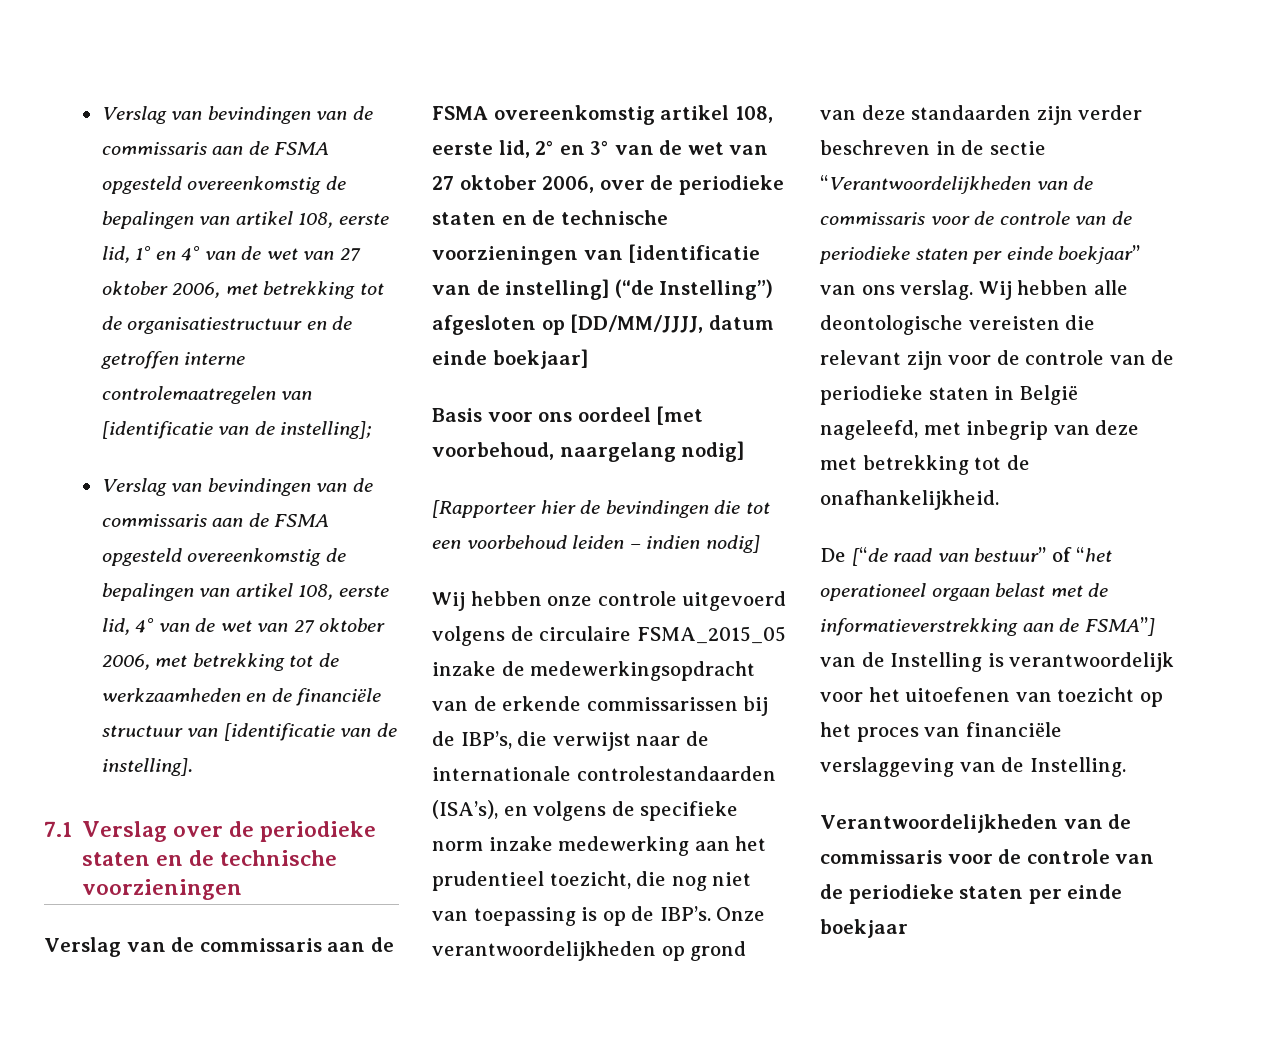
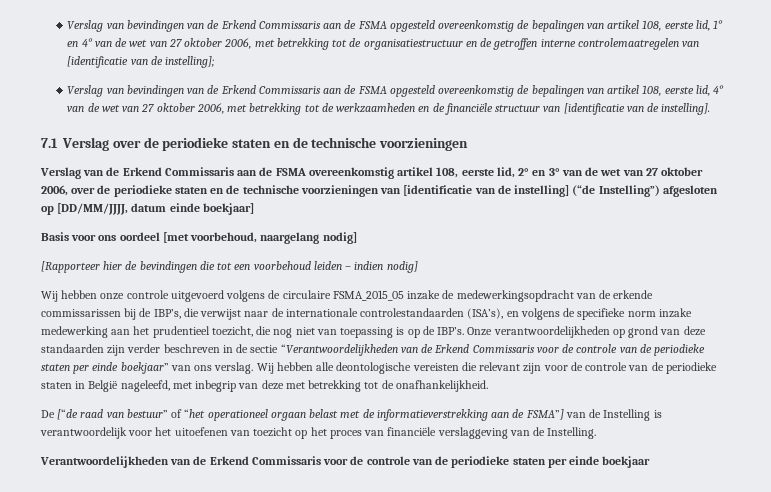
[101,106,373,124] [101,142,207,155] Verslag van bevindingen van de commissaris -> [67,20,321,32] Verslag van bevindingen van de Erkend Commissaris
[101,514,207,527] commissaris -> [220,85,321,94] Erkend Commissaris
[199,938,322,952] commissaris -> [122,167,234,176] Erkend Commissaris
[820,212,925,225] commissaris -> [434,344,535,353] Erkend Commissaris
[820,850,942,864] commissaris -> [209,456,321,465] Erkend Commissaris

